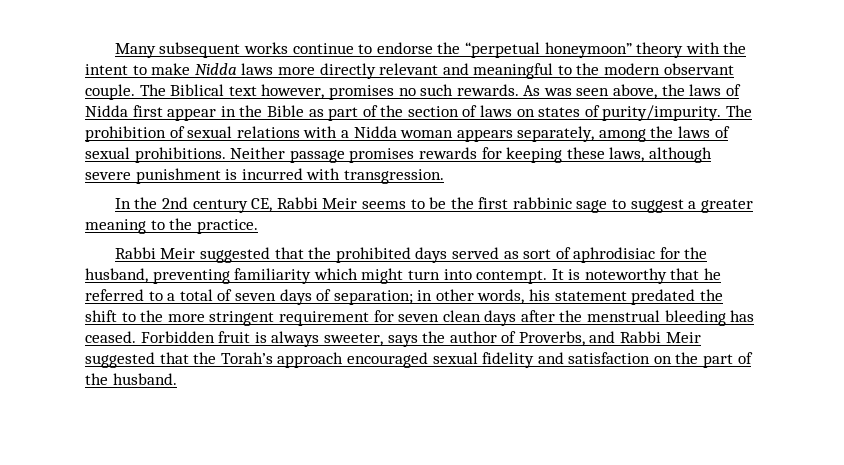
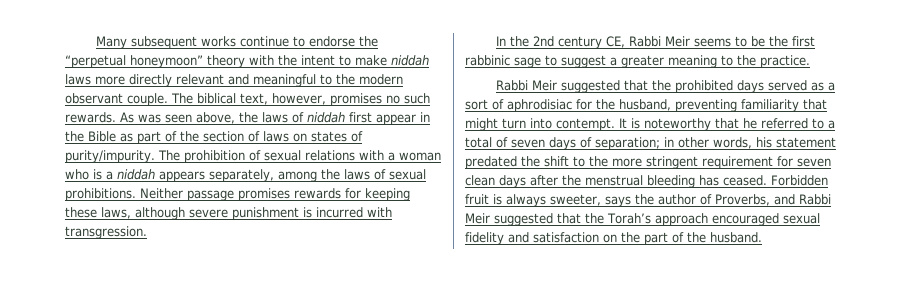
[194,63,237,75] Nidda -> [391,55,429,66] niddah
[170,84,257,96] Biblical text -> [197,93,268,105] biblical text,
[85,105,128,117] Nidda -> [307,112,345,123] niddah
[353,126,454,138] Nidda woman -> [398,152,441,161] [65,169,155,180] woman who is a niddah
(519, 255) none -> [827,82,835,91] a
[313,268,358,280] which -> [803,99,827,110] that

